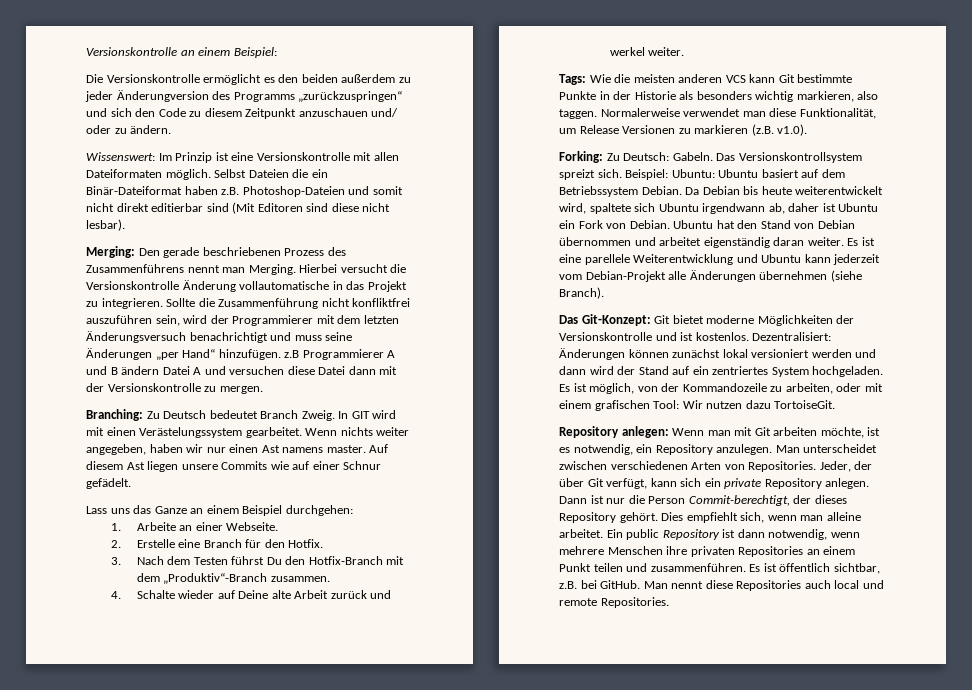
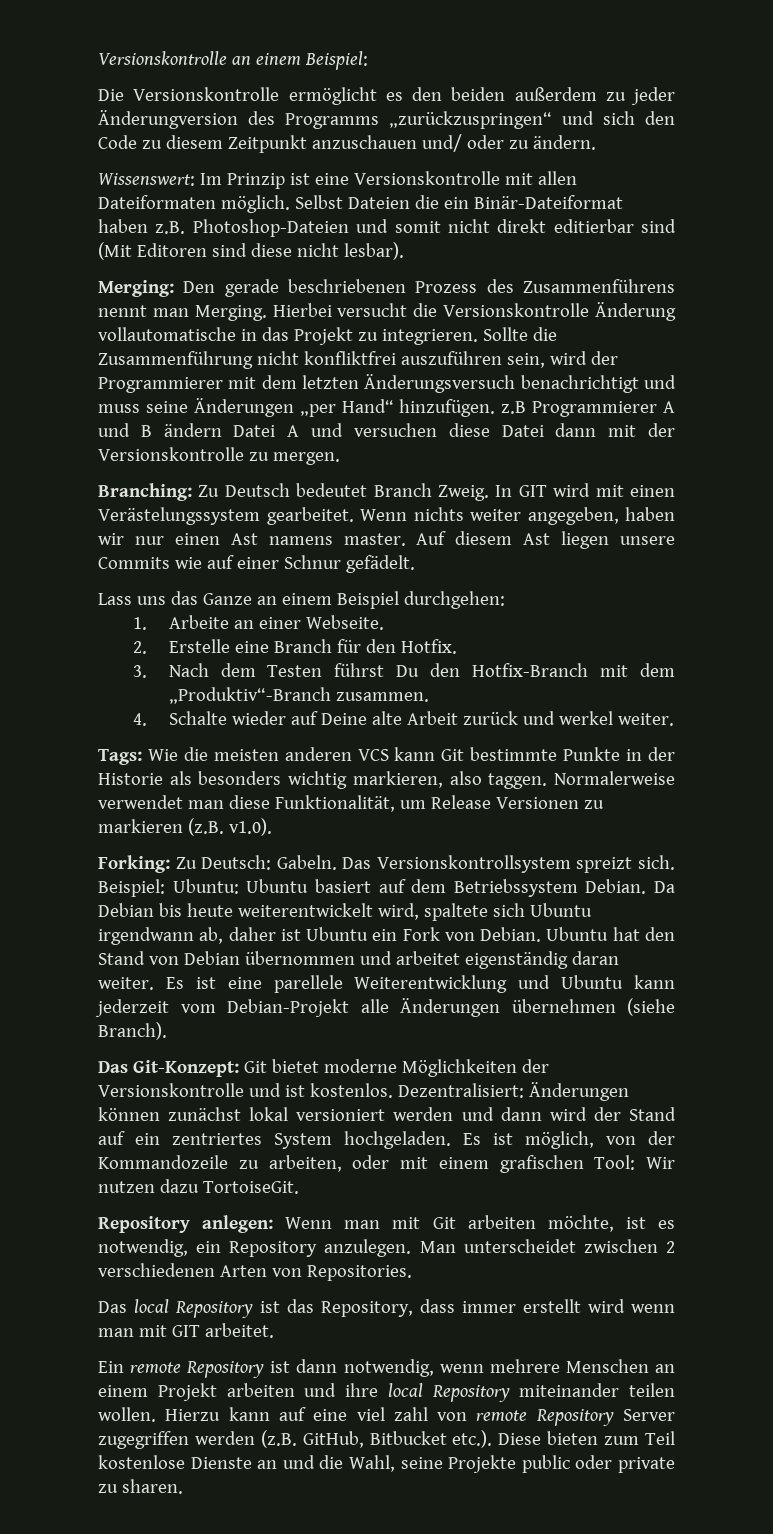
(607, 465) none -> [665,1241,675,1253] 2
[819,461,873,472] [559,478,870,489] [559,495,847,506] [559,512,861,523] Jeder, der über Git verfügt, kann sich ein private Repository anlegen. Dann ist nur die Person Commit-berechtigt, der dieses Repository gehört. Dies empfiehlt sich, wenn man alleine -> [98,1299,675,1318] [98,1325,200,1337] // Das local Repository ist das Repository, dass immer erstellt wird wenn man mit GIT
[606,529,660,540] Ein public -> [98,1361,182,1373] // Ein remote
[666,546,856,557] [559,563,880,574] [559,580,884,591] [559,597,669,608] ihre privaten Repositories an einem Punkt teilen und zusammenführen. Es ist öffentlich sichtbar, z.B. bei GitHub. Man nennt diese Repositories auch local und remote Repositories. -> [654,1364,675,1373] [98,1383,675,1402] [98,1407,675,1426] [98,1430,675,1449] [98,1455,676,1473] [98,1479,183,1494] an einem Projekt arbeiten und ihre local Repository miteinander teilen wollen. Hierzu kann auf eine viel zahl von remote Repository Server zugegriffen werden (z.B. GitHub, Bitbucket etc.). Diese bieten zum Teil kostenlose Dienste an und die Wahl, seine Projekte public oder private zu sharen.

